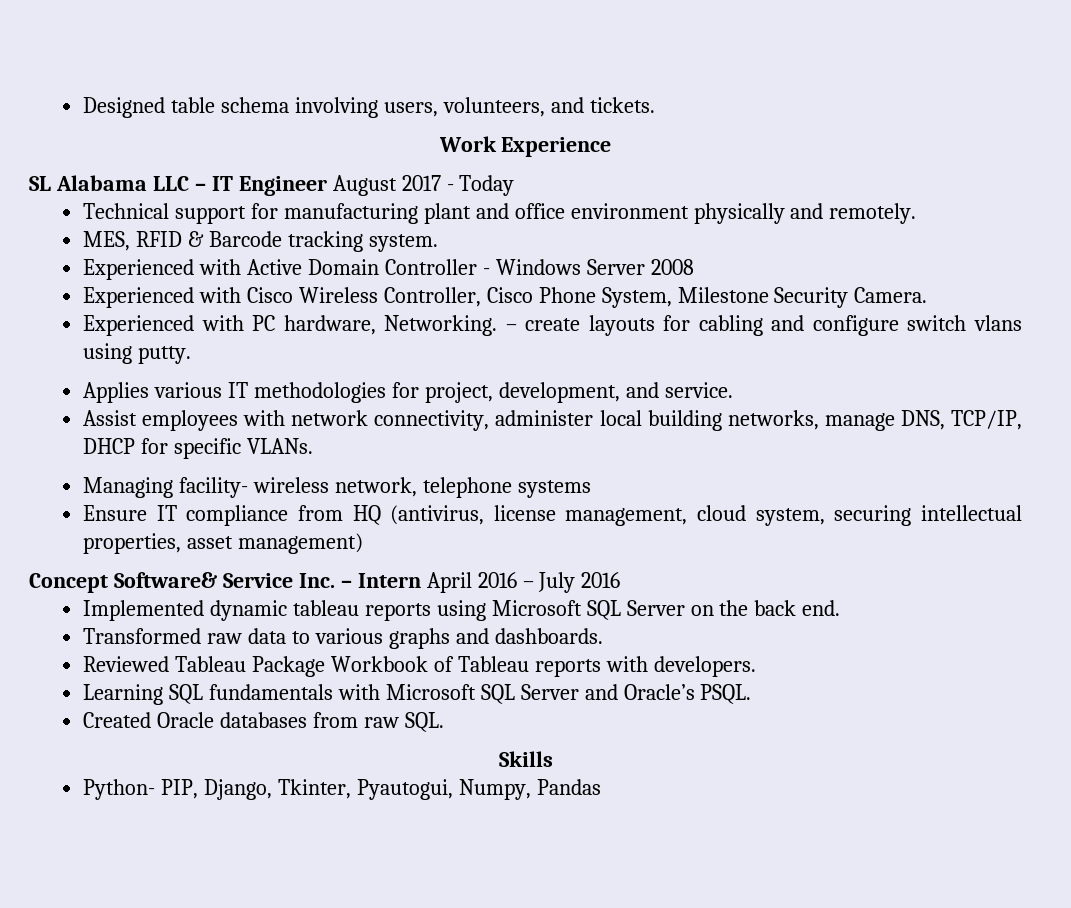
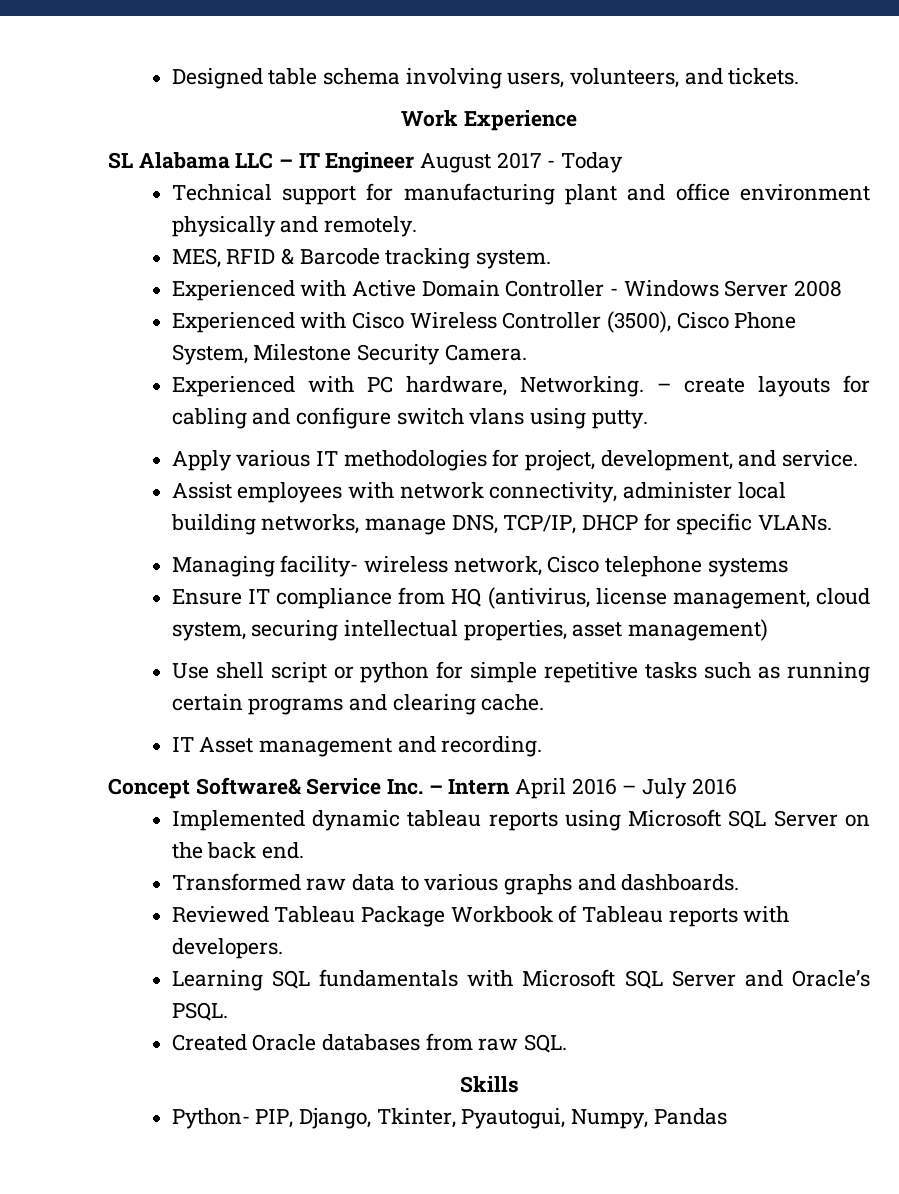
[383,287,481,307] Controller, -> [502,311,672,333] Controller (3500),
[83,382,150,403] Applies -> [171,450,232,471] Apply
(417, 487) none -> [547,556,600,573] Cisco
(363, 543) none -> [171,661,870,683] [171,694,545,715] [171,736,543,757] // Use shell script or python for simple repetitive tasks such as running certain programs and clearing cache. // IT Asset management and recording.

